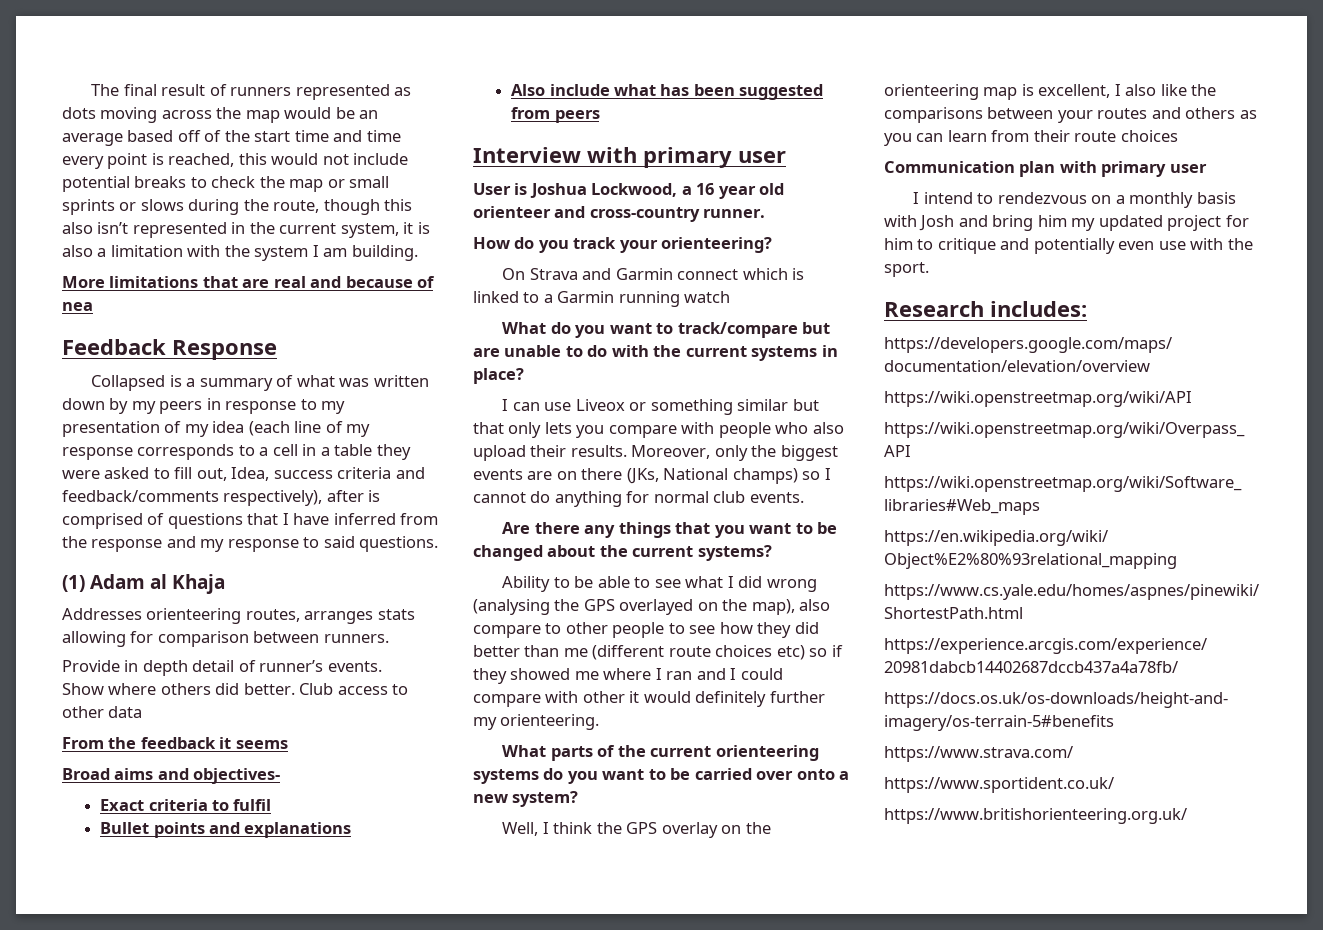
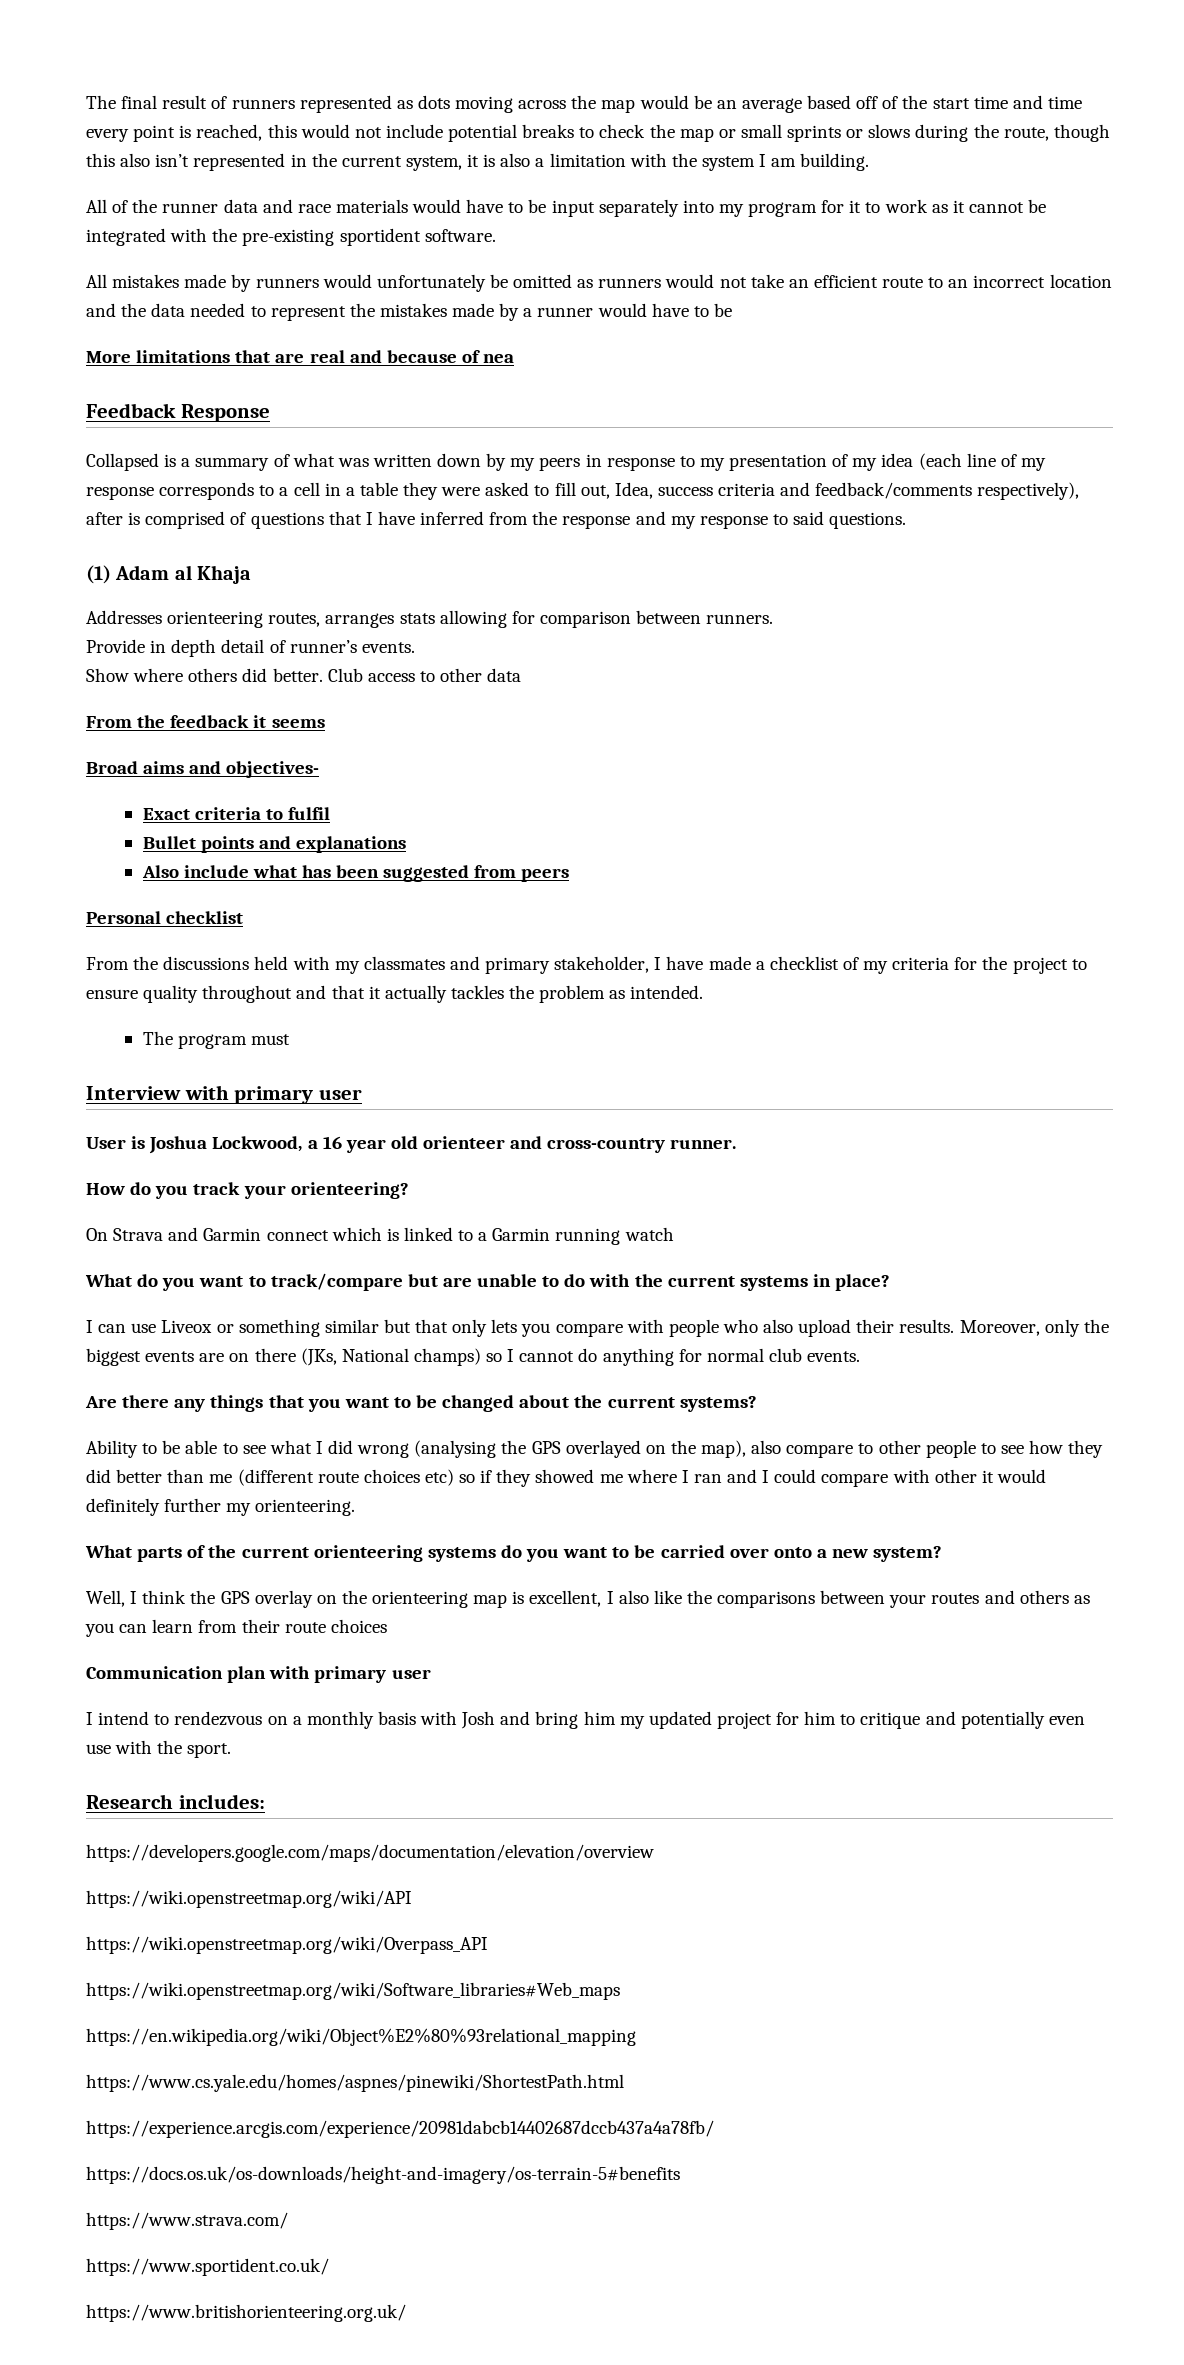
(418, 253) none -> [86,199,1047,217] [86,228,496,246] [86,274,1112,292] [86,303,732,321] // All of the runner data and race materials would have to be input separately into my program for it to work as it cannot be integrated with the pre-existing sportident software. // All mistakes made by runners would unfortunately be omitted as runners would not take an efficient route to an incorrect location and the data needed to represent the mistakes made by a runner would have to be
(600, 116) none -> [86,911,244,924] [86,956,1087,974] [86,985,704,1003] [142,1031,290,1049] // Personal checklist // From the discussions held with my classmates and primary stakeholder, I have made a checklist of my criteria for the project to ensure quality throughout and that it actually tackles the problem as intended. // The program must

